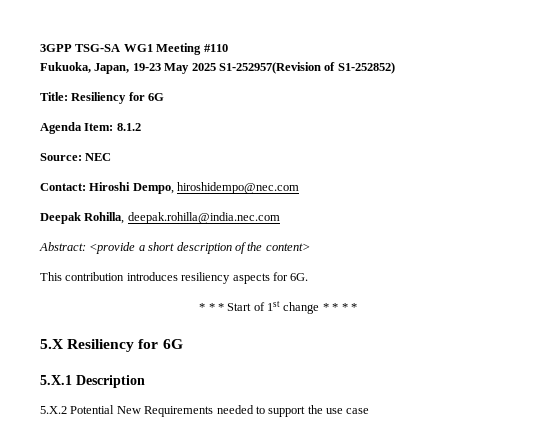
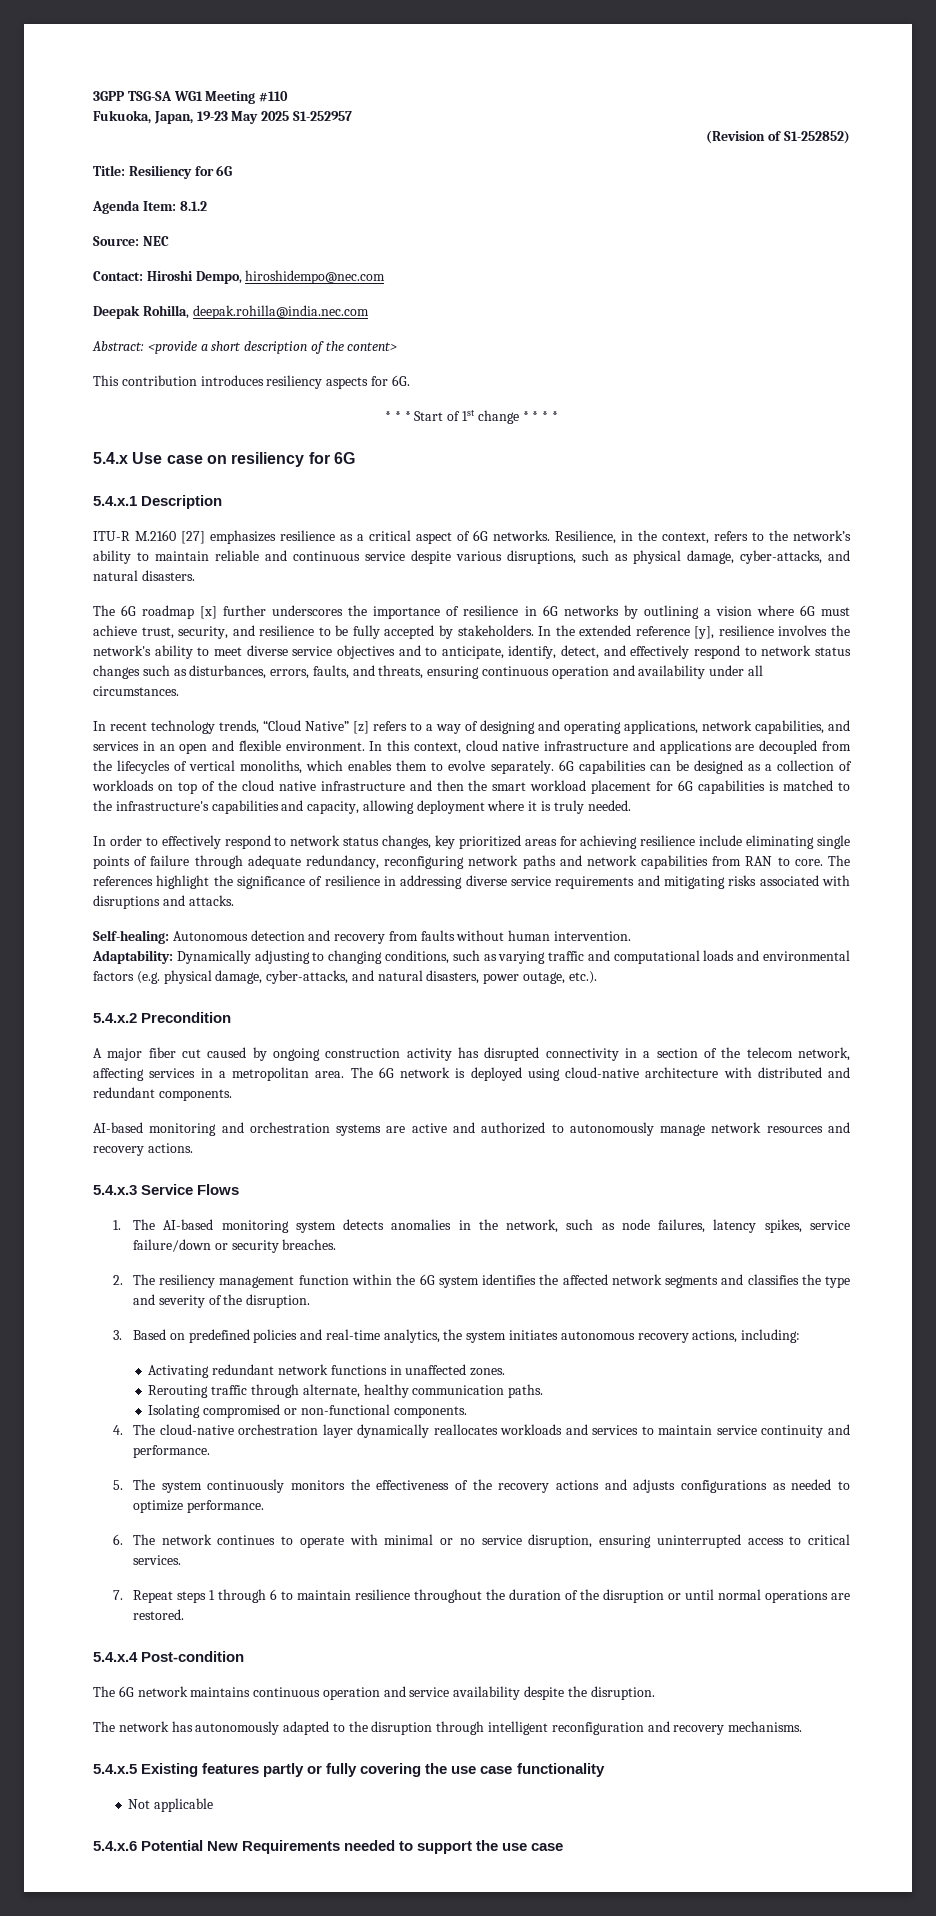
[218,62,321,74] S1-252957(Revision -> [292,111,352,121] [706,130,766,144] S1-252957 // (Revision
[40,339,183,352] [40,375,72,385] 5.X Resiliency for 6G // 5.X.1 -> [93,452,355,467] [93,496,137,506] 5.4.x Use case on resiliency for 6G // 5.4.x.1
[40,406,67,414] 5.X.2 -> [93,530,851,544] [93,550,850,564] [93,570,195,581] [93,605,851,619] [93,625,850,639] [93,645,851,659] [93,665,763,679] [93,686,179,696] [93,720,850,734] [93,740,851,754] [93,760,853,774] [92,780,850,794] [93,800,631,814] [93,835,850,849] [93,855,850,869] [93,875,851,889] [93,895,234,909] [93,930,632,944] [92,950,851,964] [93,970,597,984] [93,1012,232,1023] [93,1047,851,1061] [93,1067,850,1081] [93,1087,232,1101] [93,1122,851,1136] [93,1143,193,1156] [93,1184,240,1195] [112,1219,850,1233] [132,1239,337,1253] [112,1274,850,1288] [132,1294,311,1308] [112,1329,801,1343] [148,1364,506,1378] [148,1384,544,1398] [148,1404,467,1418] [112,1424,850,1438] [132,1445,210,1458] [112,1479,850,1493] [132,1500,264,1513] [112,1534,851,1548] [132,1555,181,1565] [112,1589,851,1603] [132,1609,184,1620] [93,1651,245,1662] [93,1686,655,1700] [93,1721,803,1735] [93,1763,605,1777] [128,1798,214,1812] [93,1841,137,1851] ITU-R M.2160 [27] emphasizes resilience as a critical aspect of 6G networks. Resilience, in the context, refers to the network’s ability to maintain reliable and continuous service despite various disruptions, such as physical damage, cyber-attacks, and natural disasters. // The 6G roadmap [x] further underscores the importance of resilience in 6G networks by outlining a vision where 6G must achieve trust, security, and resilience to be fully accepted by stakeholders. In the extended reference [y], resilience involves the network's ability to meet diverse service objectives and to anticipate, identify, detect, and effectively respond to network status changes such as disturbances, errors, faults, and threats, ensuring continuous operation and availability under all circumstances. // In recent technology trends, “Cloud Native” [z] refers to a way of designing and operating applications, network capabilities, and services in an open and flexible environment. In this context, cloud native infrastructure and applications are decoupled from the lifecycles of vertical monoliths, which enables them to evolve separately. 6G capabilities can be designed as a collection of workloads on top of the cloud native infrastructure and then the smart workload placement for 6G capabilities is matched to the infrastructure's capabilities and capacity, allowing deployment where it is truly needed. // In order to effectively respond to network status changes, key prioritized areas for achieving resilience include eliminating single points of failure through adequate redundancy, reconfiguring network paths and network capabilities from RAN to core. The references highlight the significance of resilience in addressing diverse service requirements and mitigating risks associated with disruptions and attacks. // Self-healing: Autonomous detection and recovery from faults without human intervention. // Adaptability: Dynamically adjusting to changing conditions, such as varying traffic and computational loads and environmental factors (e.g. physical damage, cyber-attacks, and natural disasters, power outage, etc.). // 5.4.x.2 Precondition // A major fiber cut caused by ongoing construction activity has disrupted connectivity in a section of the telecom network, affecting services in a metropolitan area. The 6G network is deployed using cloud-native architecture with distributed and redundant components. // AI-based monitoring and orchestration systems are active and authorized to autonomously manage network resources and recovery actions. // 5.4.x.3 Service Flows // 1. The AI-based monitoring system detects anomalies in the network, such as node failures, latency spikes, service failure/down or security breaches. // 2. The resiliency management function within the 6G system identifies the affected network segments and classifies the type and severity of the disruption. // 3. Based on predefined policies and real-time analytics, the system initiates autonomous recovery actions, including: // Activating redundant network functions in unaffected zones. // Rerouting traffic through alternate, healthy communication paths. // Isolating compromised or non-functional components. // 4. The cloud-native orchestration layer dynamically reallocates workloads and services to maintain service continuity and performance. // 5. The system continuously monitors the effectiveness of the recovery actions and adjusts configurations as needed to optimize performance. // 6. The network continues to operate with minimal or no service disruption, ensuring uninterrupted access to critical services. // 7. Repeat steps 1 through 6 to maintain resilience throughout the duration of the disruption or until normal operations are restored. // 5.4.x.4 Post-condition // The 6G network maintains continuous operation and service availability despite the disruption. // The network has autonomously adapted to the disruption through intelligent reconfiguration and recovery mechanisms. // 5.4.x.5 Existing features partly or fully covering the use case functionality // Not applicable // 5.4.x.6

